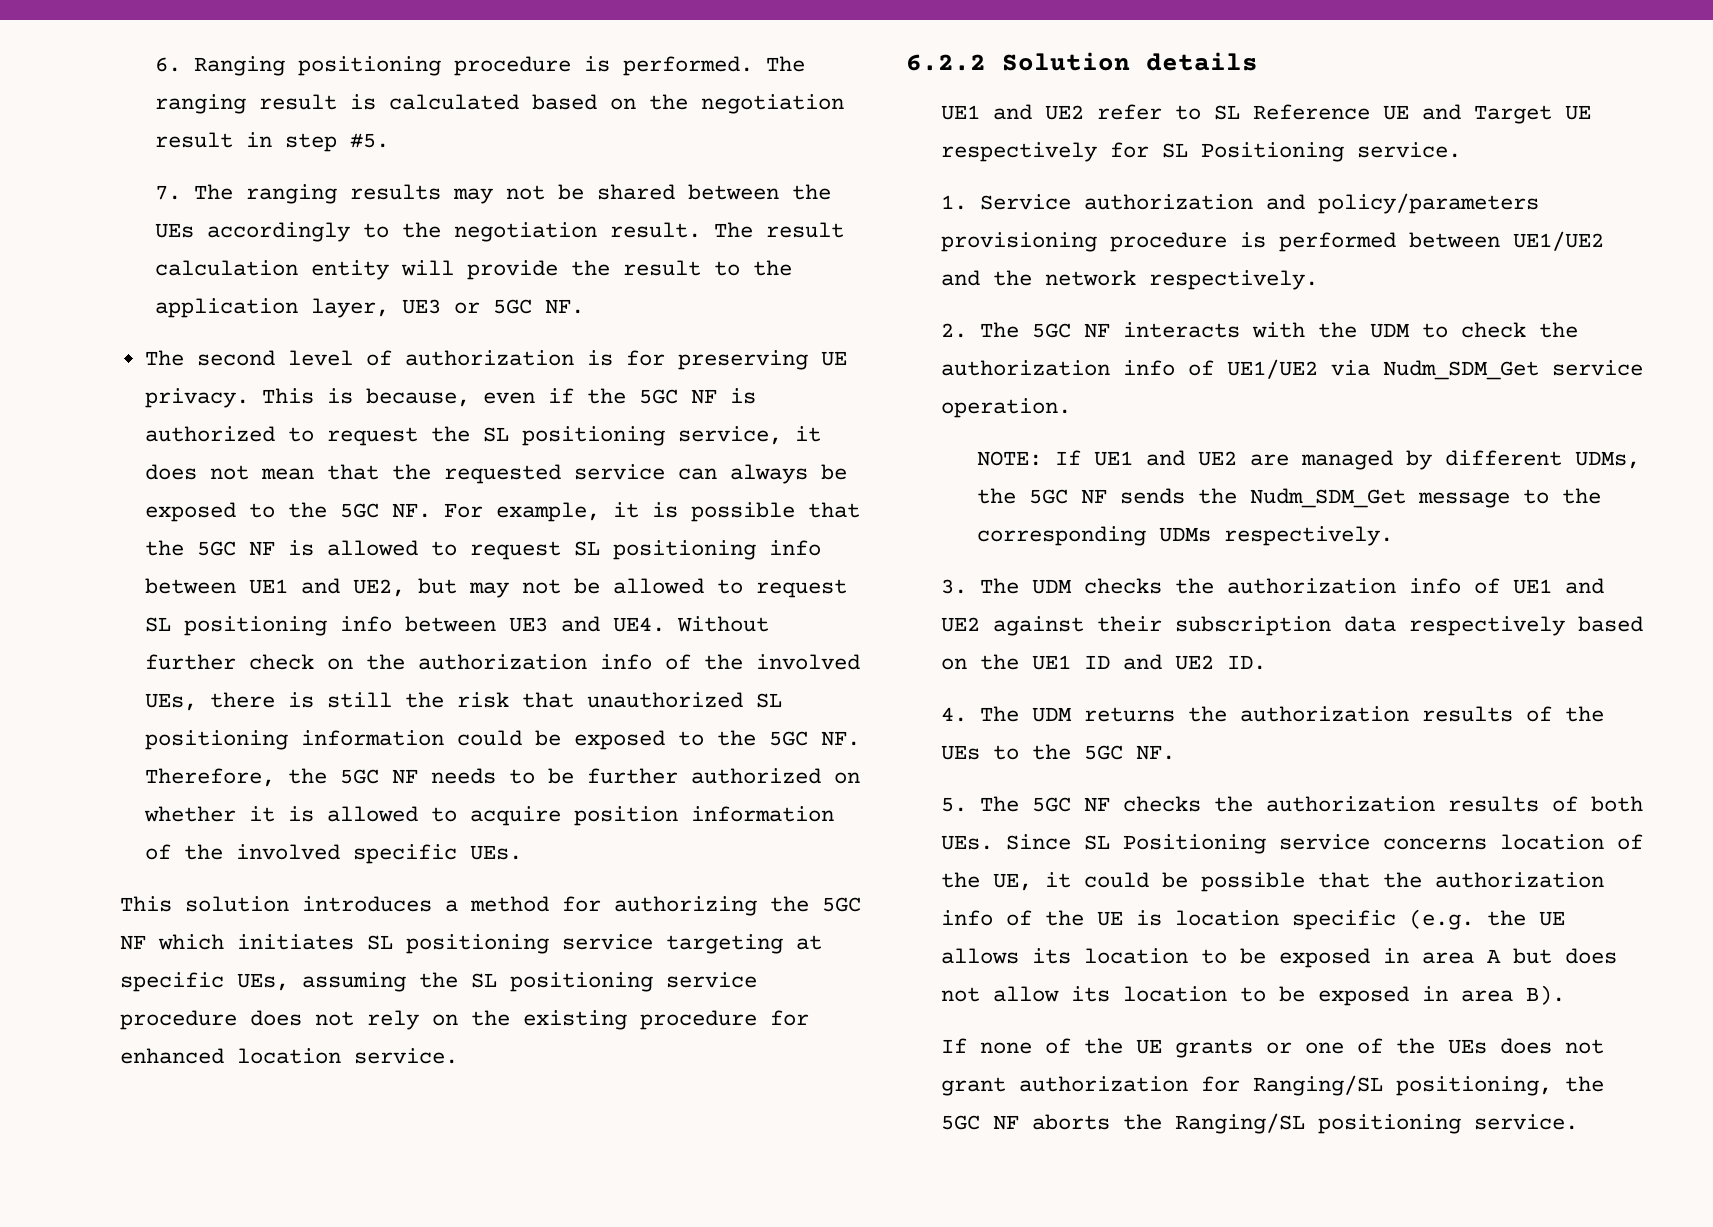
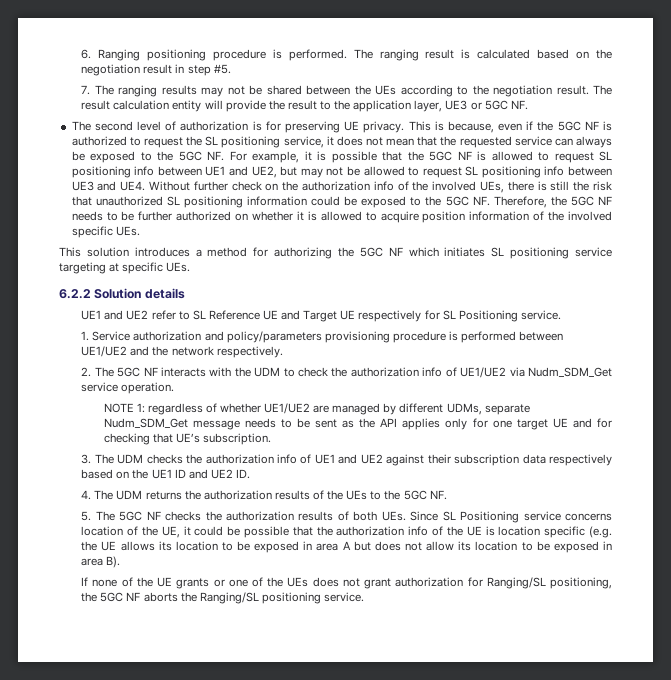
[207,222,351,242] accordingly -> [400,85,453,97] according
[237,972,757,992] [120,1010,809,1030] [120,1048,458,1064] UEs, assuming the SL positioning service procedure does not rely on the existing procedure for enhanced location service. -> [166,262,191,272] UEs.
[976,450,1237,466] NOTE: If UE1 and UE2 -> [103,403,311,415] NOTE 1: regardless of whether UE1/UE2
[976,488,1601,508] [976,526,1393,546] the 5GC NF sends the Nudm_SDM_Get message to the corresponding UDMs respectively. -> [484,404,530,415] [103,418,613,430] [103,433,271,445] separate Nudm_SDM_Get message needs to be sent as the API applies only for one target UE and for checking that UE’s subscription.

